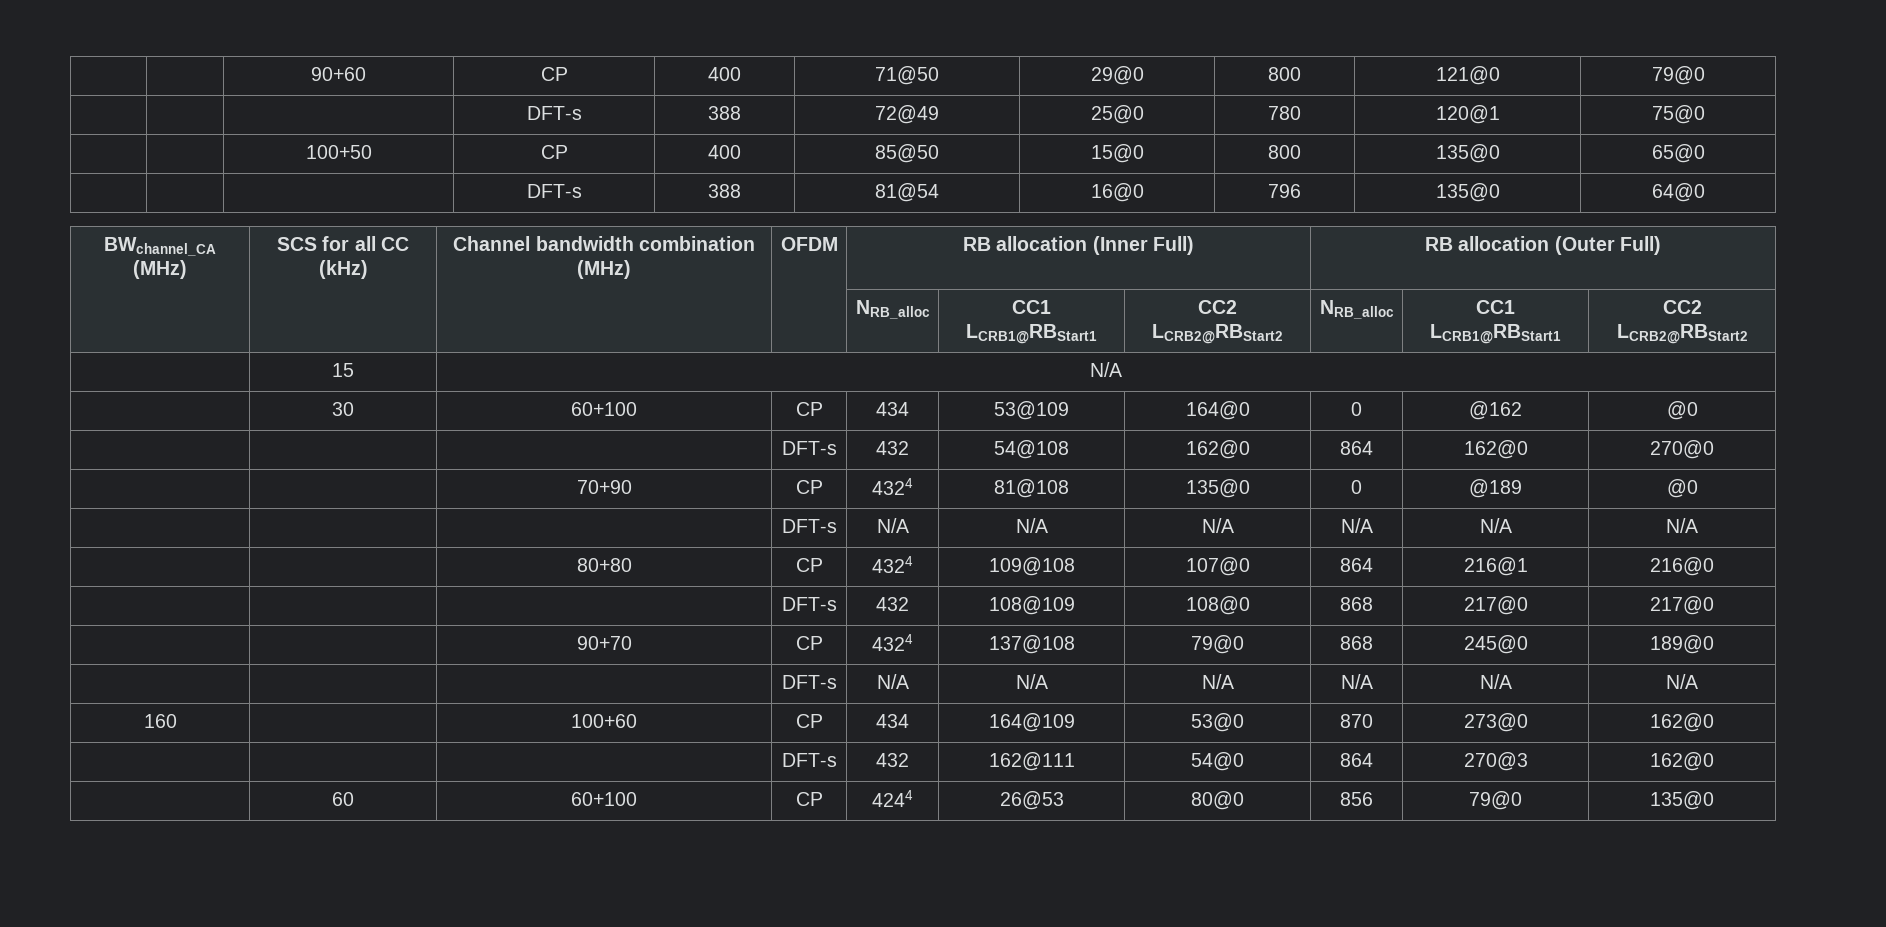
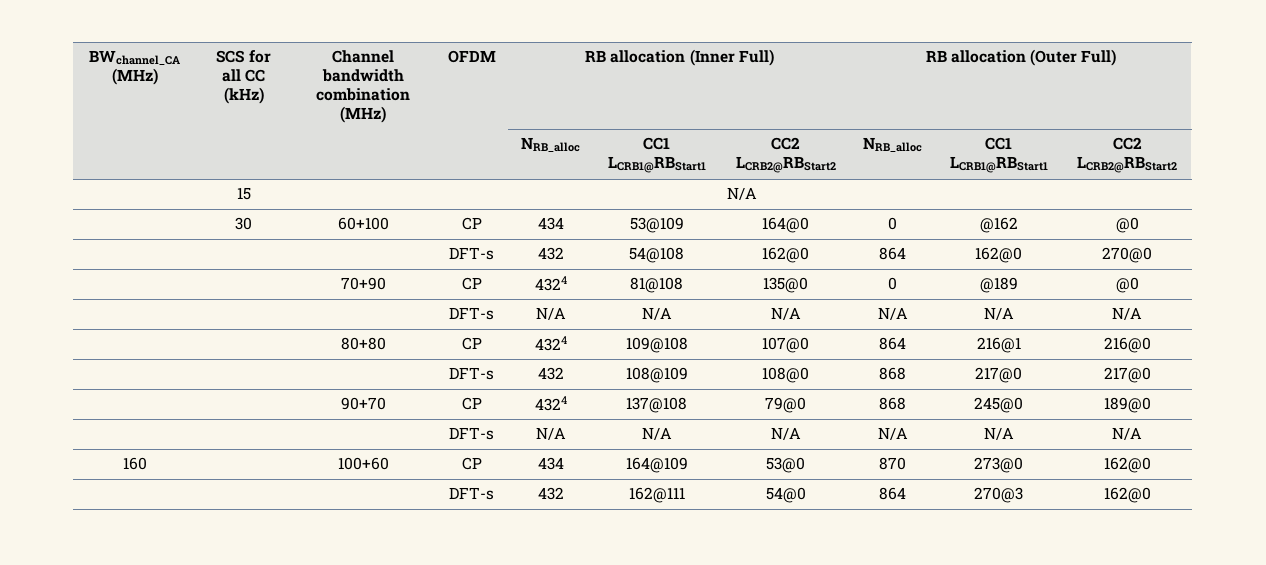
[311,67,366,81] [540,67,568,81] [708,67,741,81] [875,66,939,85] [1090,66,1144,85] [1268,67,1301,81] [1435,66,1500,85] [1651,66,1705,85] [526,106,582,120] [708,106,741,120] [875,105,939,124] [1090,105,1144,124] [1268,106,1301,120] [1435,105,1500,124] [1651,105,1705,124] [305,145,372,159] [540,145,568,159] [708,145,741,159] [875,144,939,163] [1090,144,1144,163] [1268,145,1301,159] [1435,144,1500,163] [1651,144,1705,163] [526,184,582,198] [708,184,741,198] [875,183,939,202] [1090,183,1144,202] [1268,184,1301,198] [1435,183,1500,202] [1651,183,1705,202] | | 90+60 | CP | 400 | 71@50 | 29@0 | 800 | 121@0 | 79@0 // | | | DFT-s | 388 | 72@49 | 25@0 | 780 | 120@1 | 75@0 // | | 100+50 | CP | 400 | 85@50 | 15@0 | 800 | 135@0 | 65@0 // | | | DFT-s | 388 | 81@54 | 16@0 | 796 | 135@0 | 64@0 // -> (89, 57) none
[332,792,354,806] [571,792,637,806] [795,792,823,806] [872,790,913,807] [999,791,1064,810] [1191,791,1244,810] [1340,792,1373,806] [1469,791,1522,810] [1650,791,1714,810] // | 60 | 60+100 | CP | 4244 | 26@53 | 80@0 | 856 | 79@0 | 135@0 -> (1151, 495) none

